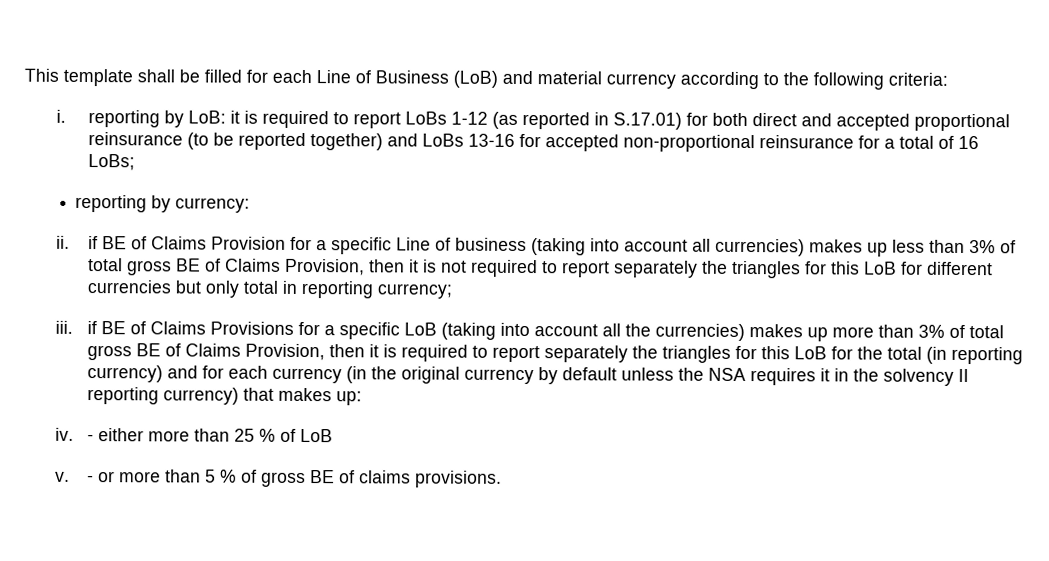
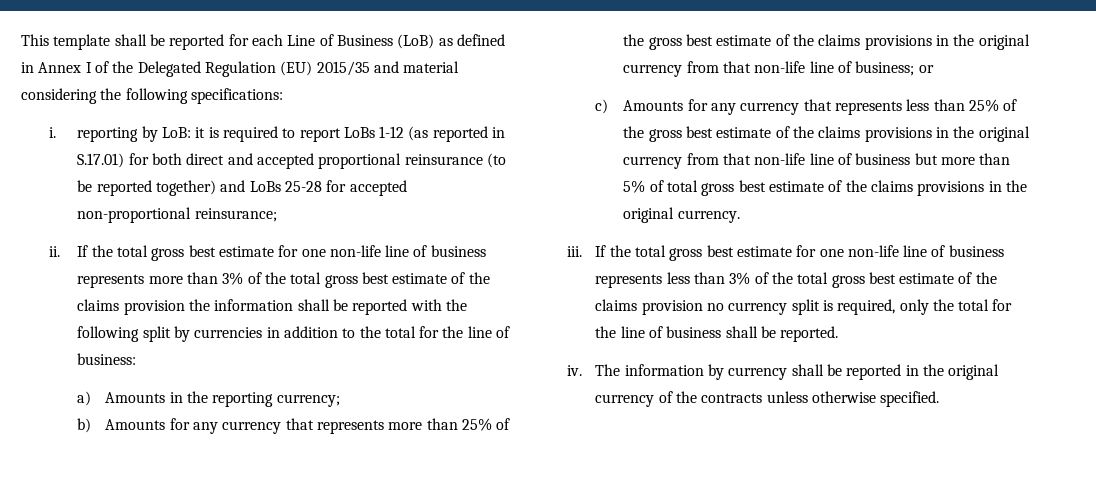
[204,69,242,83] filled -> [169,34,225,50] reported
[502,70,948,90] and material currency according to the following criteria: -> [438,34,505,46] [21,61,460,77] [21,88,283,104] as defined in Annex I of the Delegated Regulation (EU) 2015/35 and material considering the following specifications:
[468,133,516,147] 13-16 -> [284,181,322,192] 25-28
[759,135,980,150] [88,154,136,171] [75,194,251,213] [56,235,889,257] reinsurance for a total of 16 LoBs; // reporting by currency: // ii. if BE of Claims Provision for a specific Line of business (taking into account all currencies) makes up -> [194,208,277,222] [49,245,486,261] [77,272,490,288] [77,299,467,315] [77,326,511,342] [77,353,137,365] [77,391,340,407] [77,418,511,434] [623,34,1030,50] [623,61,934,77] [595,99,1018,115] [623,126,1030,142] [623,153,1011,169] [623,180,1027,196] [623,207,740,223] [567,245,1004,261] [595,274,663,288] reinsurance; // ii. If the total gross best estimate for one non-life line of business represents more than 3% of the total gross best estimate of the claims provision the information shall be reported with the following split by currencies in addition to the total for the line of business: // a) Amounts in the reporting currency; // b) Amounts for any currency that represents more than 25% of the gross best estimate of the claims provisions in the original currency from that non-life line of business; or // c) Amounts for any currency that represents less than 25% of the gross best estimate of the claims provisions in the original currency from that non-life line of business but more than 5% of total gross best estimate of the claims provisions in the original currency. // iii. If the total gross best estimate for one non-life line of business represents
[88,258,994,279] [87,280,453,299] [55,320,1005,342] [87,343,1024,365] [87,365,970,386] [87,387,363,406] [55,427,334,443] [55,469,503,488] total gross BE of Claims Provision, then it is not required to report separately the triangles for this LoB for different currencies but only total in reporting currency; // iii. if BE of Claims Provisions for a specific LoB (taking into account all the currencies) makes up more than 3% of total gross BE of Claims Provision, then it is required to report separately the triangles for this LoB for the total (in reporting currency) and for each currency (in the original currency by default unless the NSA requires it in the solvency II reporting currency) that makes up: // iv. - either more than 25 % of LoB // v. - or more than 5 % of gross BE of claims provisions. -> [771,272,997,288] [595,299,1013,315] [595,326,839,342] [567,364,1000,380] [595,391,940,407] the total gross best estimate of the claims provision no currency split is required, only the total for the line of business shall be reported. // iv. The information by currency shall be reported in the original currency of the contracts unless otherwise specified.

